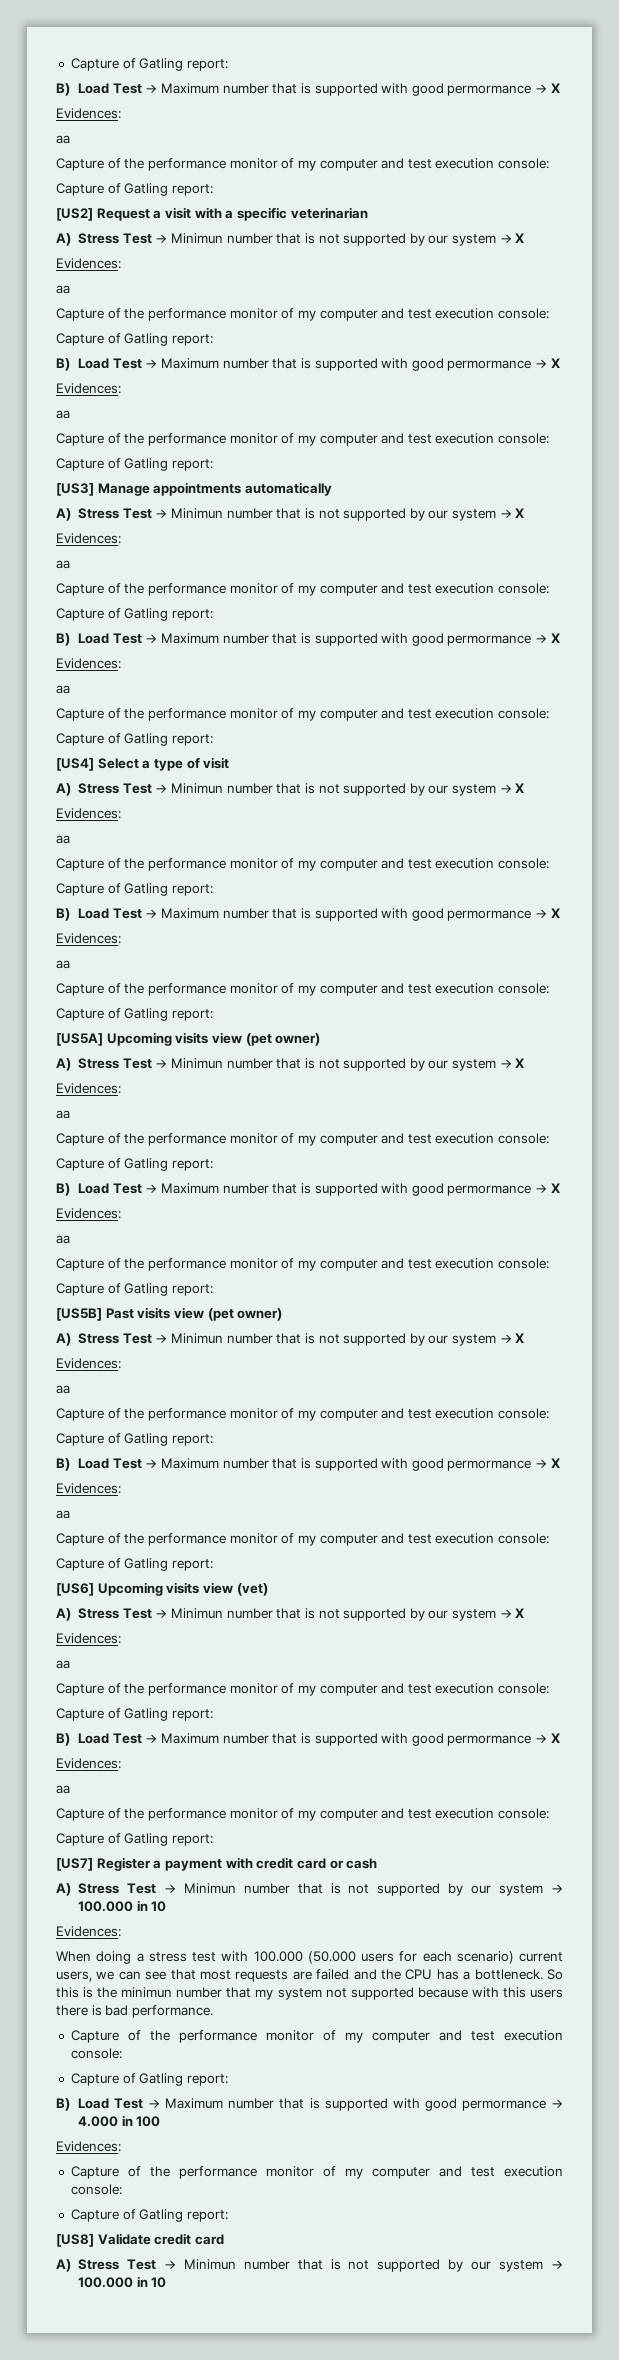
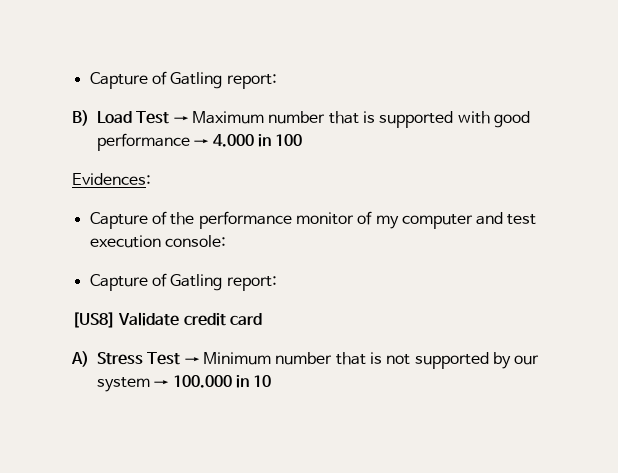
[447,83,560,96] [56,108,121,119] [56,135,70,144] [56,158,550,171] [56,183,213,196] [56,207,368,221] [56,233,525,246] [56,258,121,269] [56,285,70,294] [56,308,550,321] [56,333,213,346] [56,358,560,371] [56,383,121,394] [56,410,70,419] [56,433,550,446] [56,458,213,471] [56,482,332,496] [56,508,525,521] [56,533,121,544] [56,560,70,569] [56,583,550,596] [56,608,213,621] [56,633,560,646] [56,658,121,669] [56,685,70,694] [56,708,550,721] [56,733,213,746] [56,757,230,771] [56,783,525,796] [56,808,121,819] [56,835,70,844] [56,858,550,871] [56,883,213,896] [56,908,560,921] [56,933,121,944] [56,960,70,969] [56,983,550,996] [56,1008,213,1021] [56,1032,321,1046] [56,1058,525,1071] [56,1083,121,1094] [56,1110,70,1119] [56,1133,550,1146] [56,1158,213,1171] [56,1183,560,1196] [56,1208,121,1219] [56,1235,70,1244] [56,1258,550,1271] [56,1283,213,1296] [56,1307,283,1321] [56,1333,525,1346] [56,1358,121,1369] [56,1385,70,1394] [56,1408,550,1421] [56,1433,213,1446] [56,1458,560,1471] [56,1483,121,1494] [56,1510,70,1519] [56,1533,550,1546] [56,1558,213,1571] [56,1582,268,1596] [56,1608,525,1621] [56,1633,121,1644] [56,1660,70,1669] [56,1683,550,1696] [56,1708,213,1721] [56,1733,560,1746] [56,1758,121,1769] [56,1785,70,1794] [56,1808,550,1821] [56,1833,213,1846] [56,1857,378,1871] [56,1883,564,1896] [78,1900,167,1912] [56,1926,121,1937] [56,1951,563,1964] [56,1969,563,1982] [56,1987,564,2000] [56,2005,213,2018] [70,2030,563,2043] [70,2048,122,2059] [70,2073,228,2086] [56,2098,546,2111] permormance → X // Evidences: // aa // Capture of the performance monitor of my computer and test execution console: // Capture of Gatling report: // [US2] Request a visit with a specific veterinarian // A) Stress Test → Minimun number that is not supported by our system → X // Evidences: // aa // Capture of the performance monitor of my computer and test execution console: // Capture of Gatling report: // B) Load Test → Maximum number that is supported with good permormance → X // Evidences: // aa // Capture of the performance monitor of my computer and test execution console: // Capture of Gatling report: // [US3] Manage appointments automatically // A) Stress Test → Minimun number that is not supported by our system → X // Evidences: // aa // Capture of the performance monitor of my computer and test execution console: // Capture of Gatling report: // B) Load Test → Maximum number that is supported with good permormance → X // Evidences: // aa // Capture of the performance monitor of my computer and test execution console: // Capture of Gatling report: // [US4] Select a type of visit // A) Stress Test → Minimun number that is not supported by our system → X // Evidences: // aa // Capture of the performance monitor of my computer and test execution console: // Capture of Gatling report: // B) Load Test → Maximum number that is supported with good permormance → X // Evidences: // aa // Capture of the performance monitor of my computer and test execution console: // Capture of Gatling report: // [US5A] Upcoming visits view (pet owner) // A) Stress Test → Minimun number that is not supported by our system → X // Evidences: // aa // Capture of the performance monitor of my computer and test execution console: // Capture of Gatling report: // B) Load Test → Maximum number that is supported with good permormance → X // Evidences: // aa // Capture of the performance monitor of my computer and test execution console: // Capture of Gatling report: // [US5B] Past visits view (pet owner) // A) Stress Test → Minimun number that is not supported by our system → X // Evidences: // aa // Capture of the performance monitor of my computer and test execution console: // Capture of Gatling report: // B) Load Test → Maximum number that is supported with good permormance → X // Evidences: // aa // Capture of the performance monitor of my computer and test execution console: // Capture of Gatling report: // [US6] Upcoming visits view (vet) // A) Stress Test → Minimun number that is not supported by our system → X // Evidences: // aa // Capture of the performance monitor of my computer and test execution console: // Capture of Gatling report: // B) Load Test → Maximum number that is supported with good permormance → X // Evidences: // aa // Capture of the performance monitor of my computer and test execution console: // Capture of Gatling report: // [US7] Register a payment with credit card or cash // A) Stress Test → Minimun number that is not supported by our system → 100.000 in 10 // Evidences: // When doing a stress test with 100.000 (50.000 users for each scenario) current users, we can see that most requests are failed and the CPU has a bottleneck. So this is the minimun number that my system not supported because with this users there is bad performance. // Capture of the performance monitor of my computer and test execution console: // Capture of Gatling report: // B) Load Test → Maximum number that is supported with good permormance -> [97,133,190,151] performance
[183,2259,236,2270] Minimun -> [202,352,271,365] Minimum

